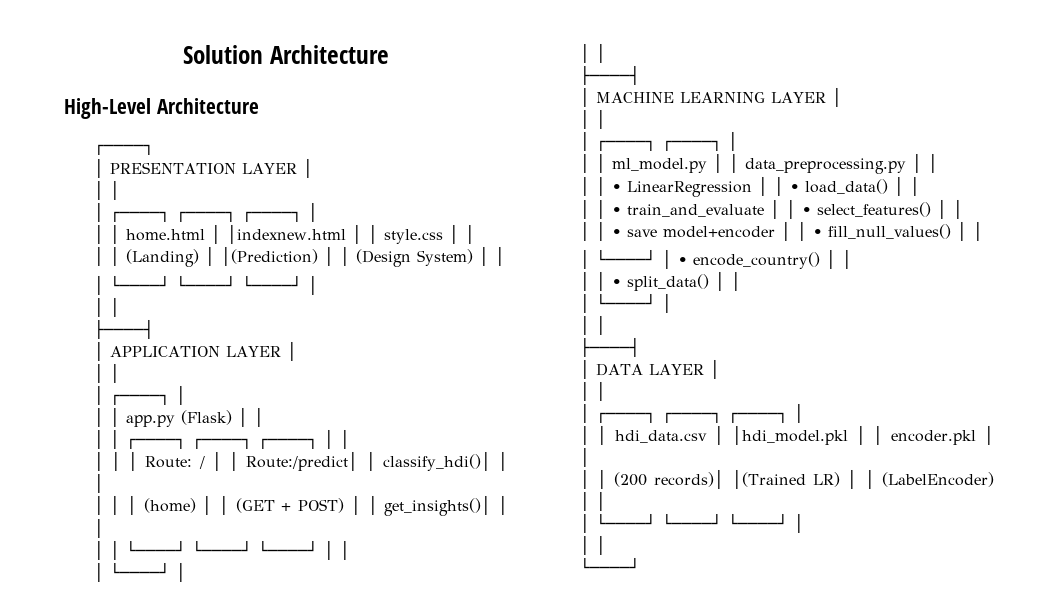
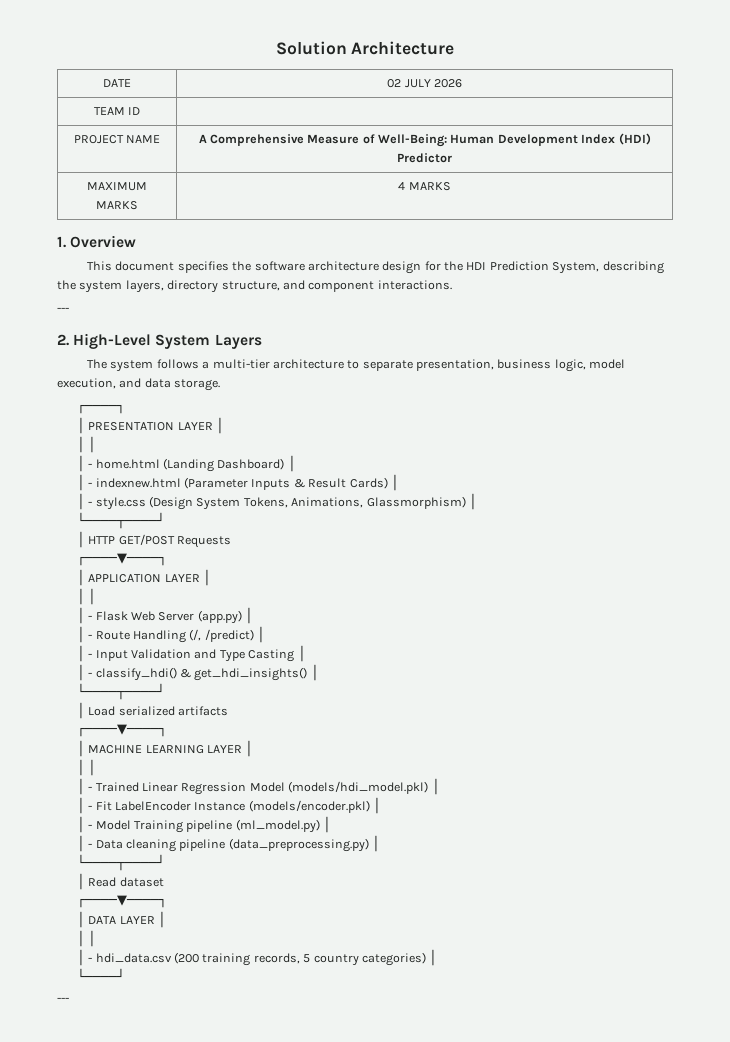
[64,98,259,119] // High-Level Architecture -> [103,79,131,87] [387,79,462,88] [93,107,141,115] [73,135,161,144] [198,133,651,147] [396,153,452,163] [87,182,147,191] [96,201,138,210] [398,182,451,191] [57,235,137,248] [87,261,664,274] [57,280,452,293] [57,307,69,312] [57,333,262,349] [87,359,626,372] [57,378,221,391] // DATE | 02 JULY 2026 // TEAM ID | // PROJECT NAME | A Comprehensive Measure of Well-Being: Human Development Index (HDI) Predictor // MAXIMUM MARKS | 4 MARKS // 1. Overview // This document specifies the software architecture design for the HDI Prediction System, describing the system layers, directory structure, and component interactions. // --- // 2. High-Level System Layers // The system follows a multi-tier architecture to separate presentation, business logic, model execution, and data storage.
[109,202,318,222] [93,224,475,244] [93,246,505,267] [93,275,318,295] [93,297,120,317] [93,319,154,339] ┌────┐ ┌────┐ ┌────┐ │ // │ │ home.html │ │indexnew.html │ │ style.css │ │ // │ │ (Landing) │ │(Prediction) │ │ (Design System) │ │ // │ └────┘ └────┘ └────┘ │ // │ │ // ├────┤ -> [88,455,296,472] [76,474,399,491] [76,493,477,510] [76,512,165,529] [76,531,232,548] [76,553,167,566] - home.html (Landing Dashboard) │ // │ - indexnew.html (Parameter Inputs & Result Cards) │ // │ - style.css (Design System Tokens, Animations, Glassmorphism) │ // └────┬────┘ // │ HTTP GET/POST Requests // ┌────▼────┐
[109,385,186,405] [93,407,264,427] [93,429,350,449] [93,451,508,471] [93,473,104,493] [93,495,508,516] [93,518,104,538] [93,540,350,560] [93,562,186,582] [579,43,606,63] [579,65,640,85] ┌────┐ │ // │ │ app.py (Flask) │ │ // │ │ ┌────┐ ┌────┐ ┌────┐ │ │ // │ │ │ Route: / │ │ Route:/predict│ │ classify_hdi()│ │ │ // │ │ │ (home) │ │ (GET + POST) │ │ get_insights()│ │ │ // │ │ └────┘ └────┘ └────┘ │ │ // │ └────┘ │ // │ │ // ├────┤ -> [88,607,254,624] [76,626,266,643] [76,645,306,662] [76,664,319,681] [76,683,165,700] [76,702,229,719] [76,724,167,737] - Flask Web Server (app.py) │ // │ - Route Handling (/, /predict) │ // │ - Input Validation and Type Casting │ // │ - classify_hdi() & get_hdi_insights() │ // └────┬────┘ // │ Load serialized artifacts // ┌────▼────┐
[595,131,738,151] [579,153,938,174] [579,176,920,197] [579,199,963,219] [579,221,983,241] [579,249,852,269] [579,271,741,291] [579,293,672,313] [579,315,606,335] [579,337,640,357] ┌────┐ ┌────┐ │ // │ │ ml_model.py │ │ data_preprocessing.py │ │ // │ │ • LinearRegression │ │ • load_data() │ │ // │ │ • train_and_evaluate │ │ • select_features() │ │ // │ │ • save model+encoder │ │ • fill_null_values() │ │ // │ └────┘ │ • encode_country() │ │ // │ │ • split_data() │ │ // │ └────┘ │ // │ │ // ├────┤ -> [88,778,440,795] [76,797,382,814] [76,816,332,833] [76,835,381,852] [76,854,165,871] [76,873,164,890] [76,895,167,908] - Trained Linear Regression Model (models/hdi_model.pkl) │ // │ - Fit LabelEncoder Instance (models/encoder.pkl) │ // │ - Model Training pipeline (ml_model.py) │ // │ - Data cleaning pipeline (data_preprocessing.py) │ // └────┬────┘ // │ Read dataset // ┌────▼────┐
[595,403,804,423] [579,425,994,445] [579,447,590,467] [579,469,994,489] [579,491,606,511] [579,513,804,533] [579,535,590,555] ┌────┐ ┌────┐ ┌────┐ │ // │ │ hdi_data.csv │ │hdi_model.pkl │ │ encoder.pkl │ │ // │ │ (200 records)│ │(Trained LR) │ │ (LabelEncoder) │ │ // │ └────┘ └────┘ └────┘ │ // │ -> [88,952,426,966] - hdi_data.csv (200 training records, 5 country categories)
(640, 565) none -> [57,997,69,1002] // ---

